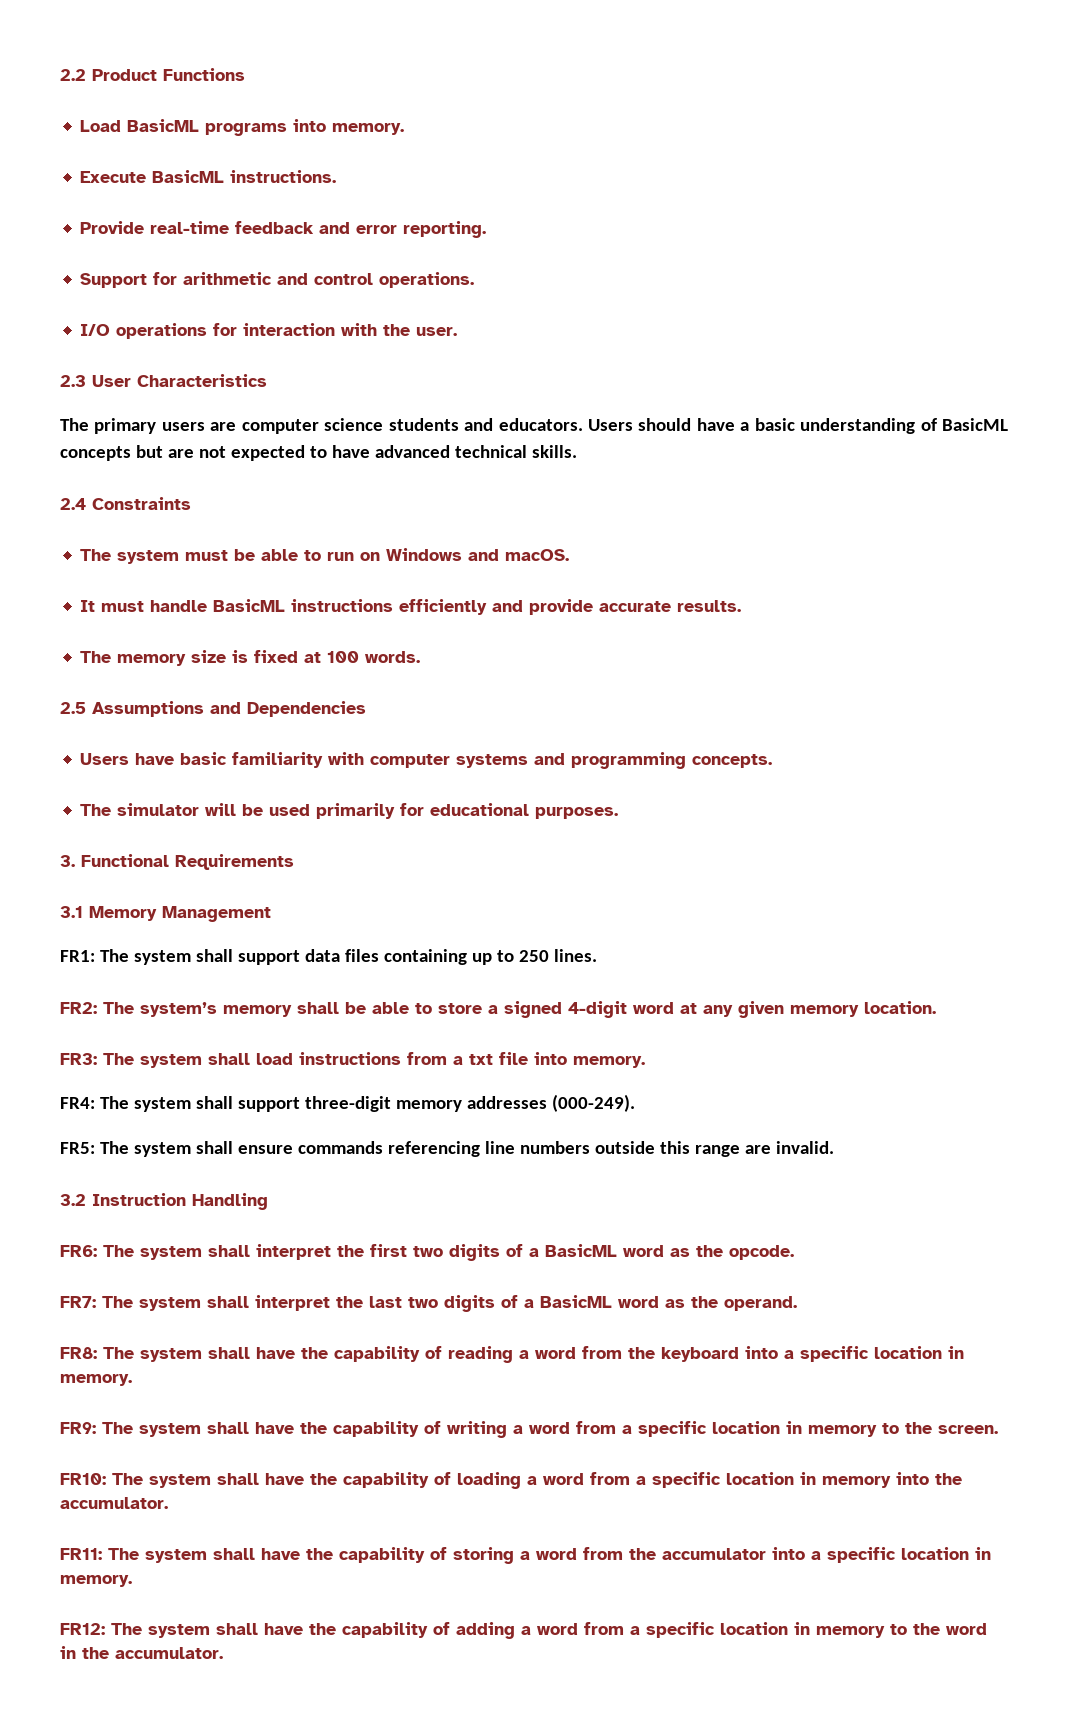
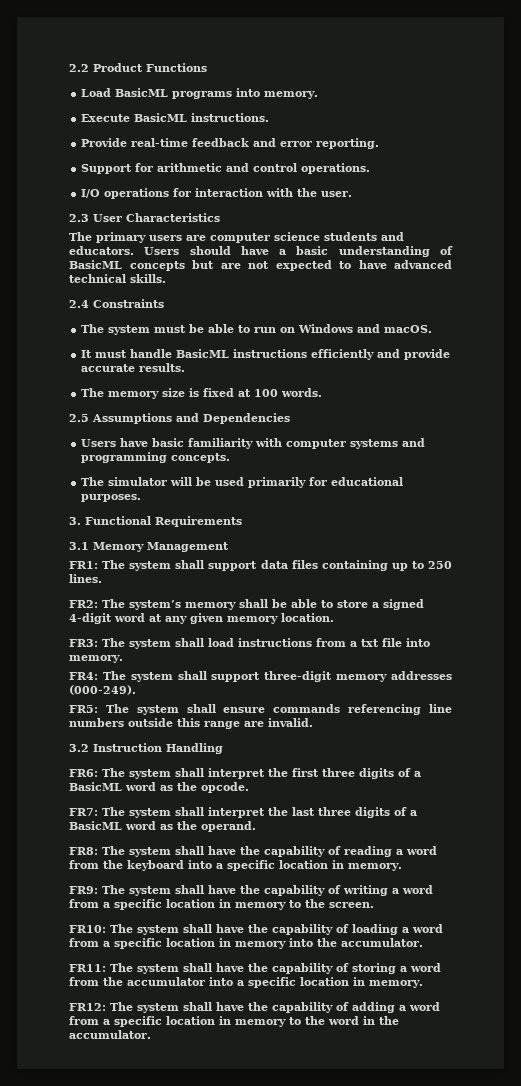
[413,1246,443,1257] two -> [322,768,355,777] three
[408,1297,438,1308] two -> [318,807,351,816] three

